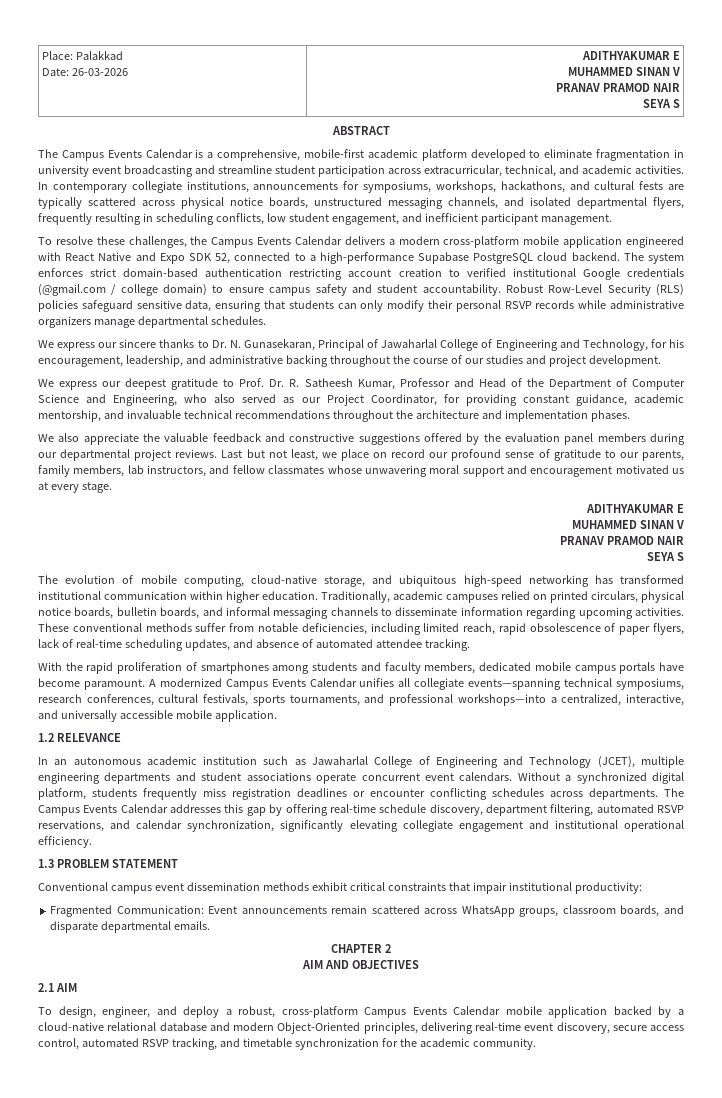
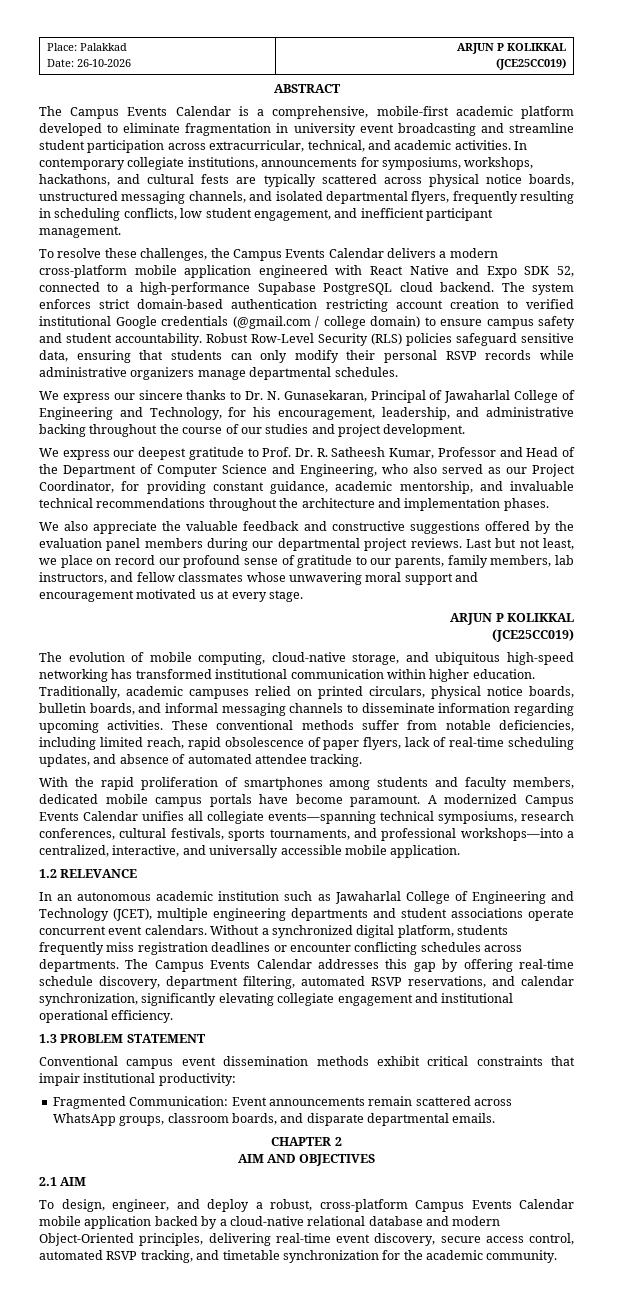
[72,68,129,76] [581,51,680,60] [567,67,680,76] [555,83,680,92] [642,99,680,108] 26-03-2026 | ADITHYAKUMAR E // MUHAMMED SINAN V // PRANAV PRAMOD NAIR // SEYA S -> [76,59,131,67] [457,43,567,54] [496,58,567,70] 26-10-2026 | ARJUN P KOLIKKAL // (JCE25CC019)
[586,504,684,513] [572,520,684,529] [560,536,684,545] [647,552,684,561] ADITHYAKUMAR E // MUHAMMED SINAN V // PRANAV PRAMOD NAIR // SEYA S -> [450,613,574,625] [492,629,574,642] ARJUN P KOLIKKAL // (JCE25CC019)

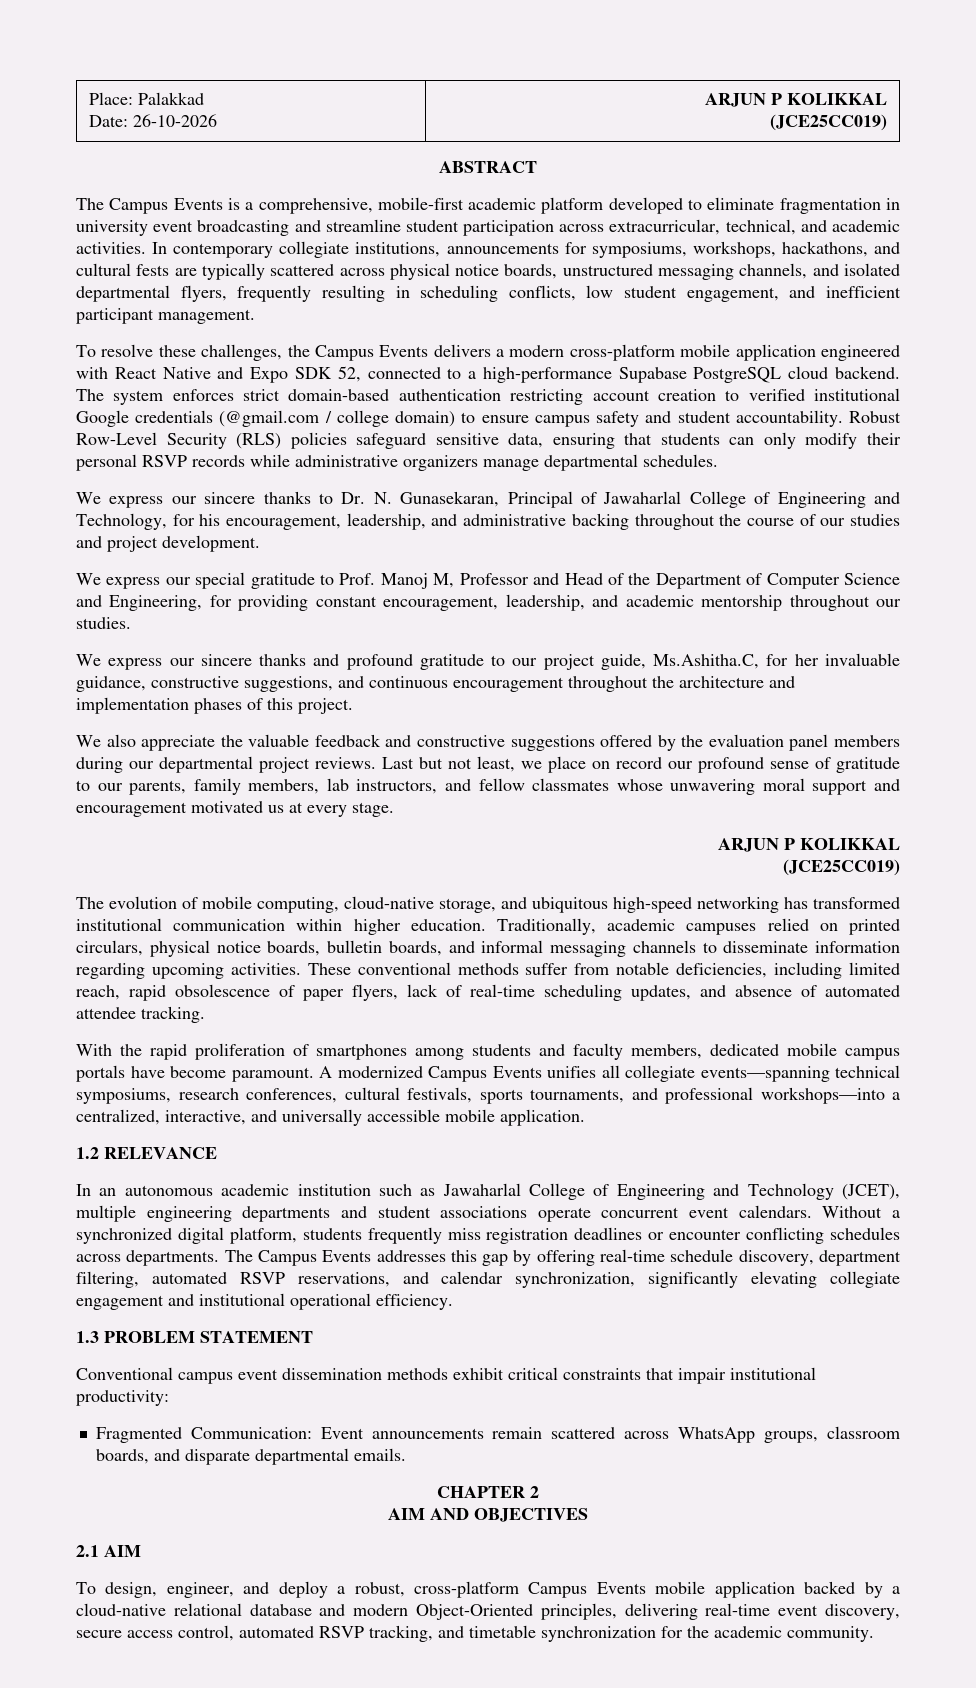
[175,106,231,116] Calendar -> (223, 204) none
[328,248,384,258] Calendar -> (429, 351) none
[138,447,187,460] deepest -> [195,572,246,589] special
[295,447,435,459] Dr. R. Satheesh Kumar, -> [380,573,455,589] Manoj M,
[382,464,575,477] [39,481,574,494] [39,498,206,508] who also served as our Project Coordinator, for providing constant guidance, academic mentorship, and invaluable technical recommendations -> [209,594,902,611] [76,617,131,629] [76,653,900,670] [76,676,564,692] for providing constant encouragement, leadership, and academic mentorship throughout our studies. // We express our sincere thanks and profound gratitude to our project guide, Ms.Ashitha.C, for her invaluable guidance, constructive suggestions, and continuous encouragement
[503,498,549,511] phases. -> [194,698,353,714] phases of this project.
[83,811,138,821] Calendar -> (542, 1072) none
[256,959,312,969] Calendar -> (372, 1256) none
[519,1199,574,1209] Calendar -> (646, 1588) none

